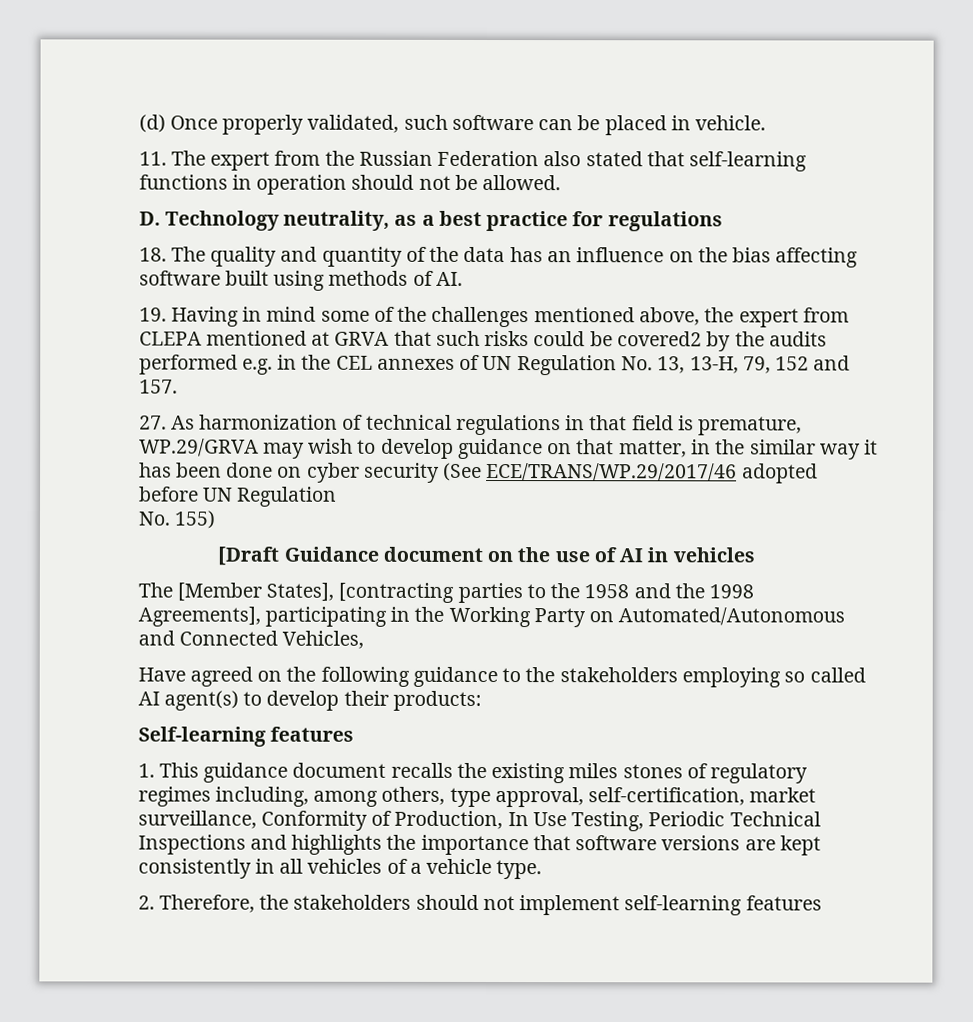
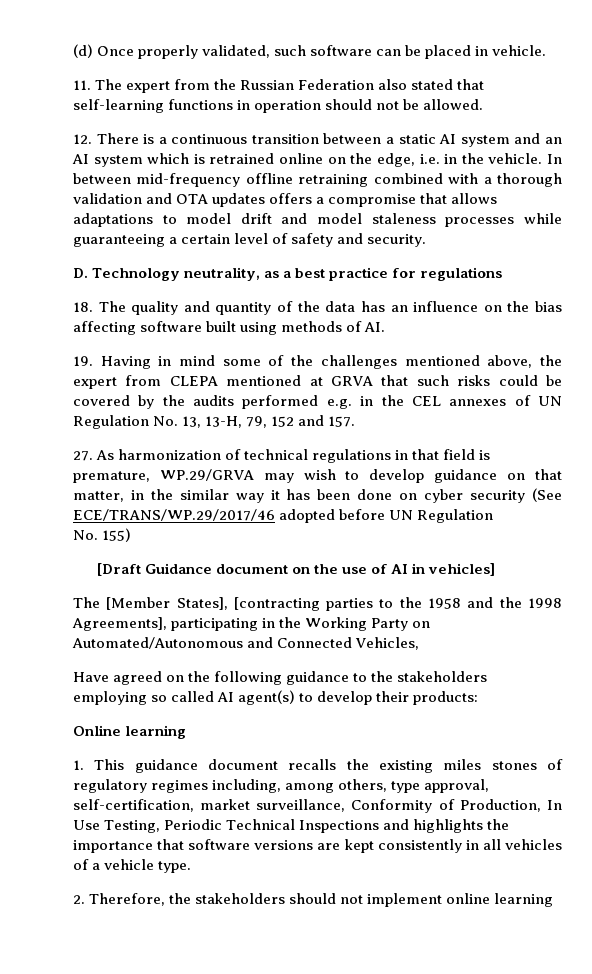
(562, 182) none -> [72,133,562,147] [71,153,562,167] [72,173,562,187] [72,193,498,207] [72,213,562,227] [72,233,427,247] // 12. There is a continuous transition between a static AI system and an AI system which is retrained online on the edge, i.e. in the vehicle. In between mid-frequency offline retraining combined with a thorough validation and OTA updates offers a compromise that allows adaptations to model drift and model staleness processes while guaranteeing a certain level of safety and security.
[617,331,703,347] covered2 -> [72,395,130,406] covered
[672,547,755,563] vehicles -> [428,563,496,576] vehicles]
[137,726,354,747] Self-learning features -> [72,725,186,739] Online learning
[624,895,822,916] self-learning features -> [446,893,554,907] online learning

